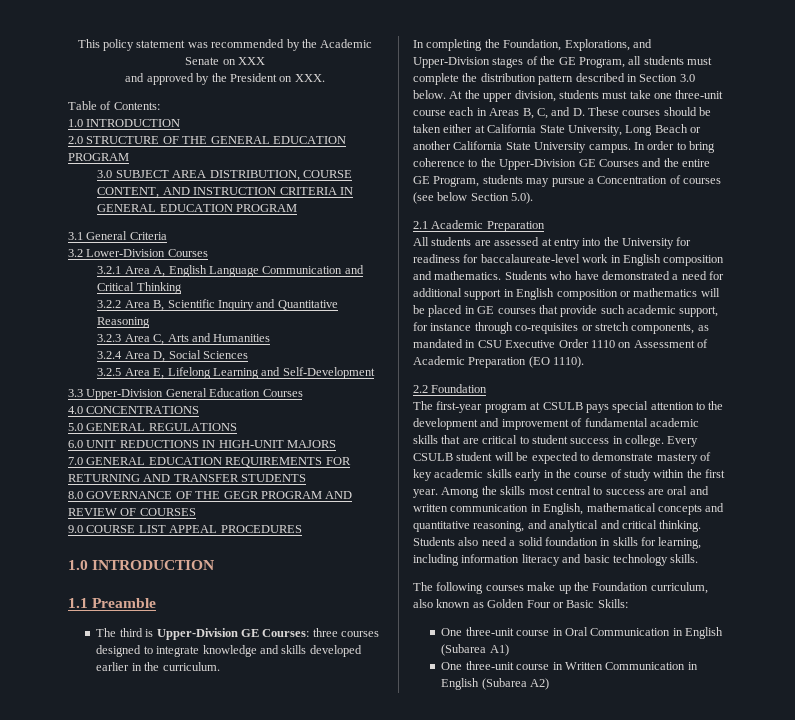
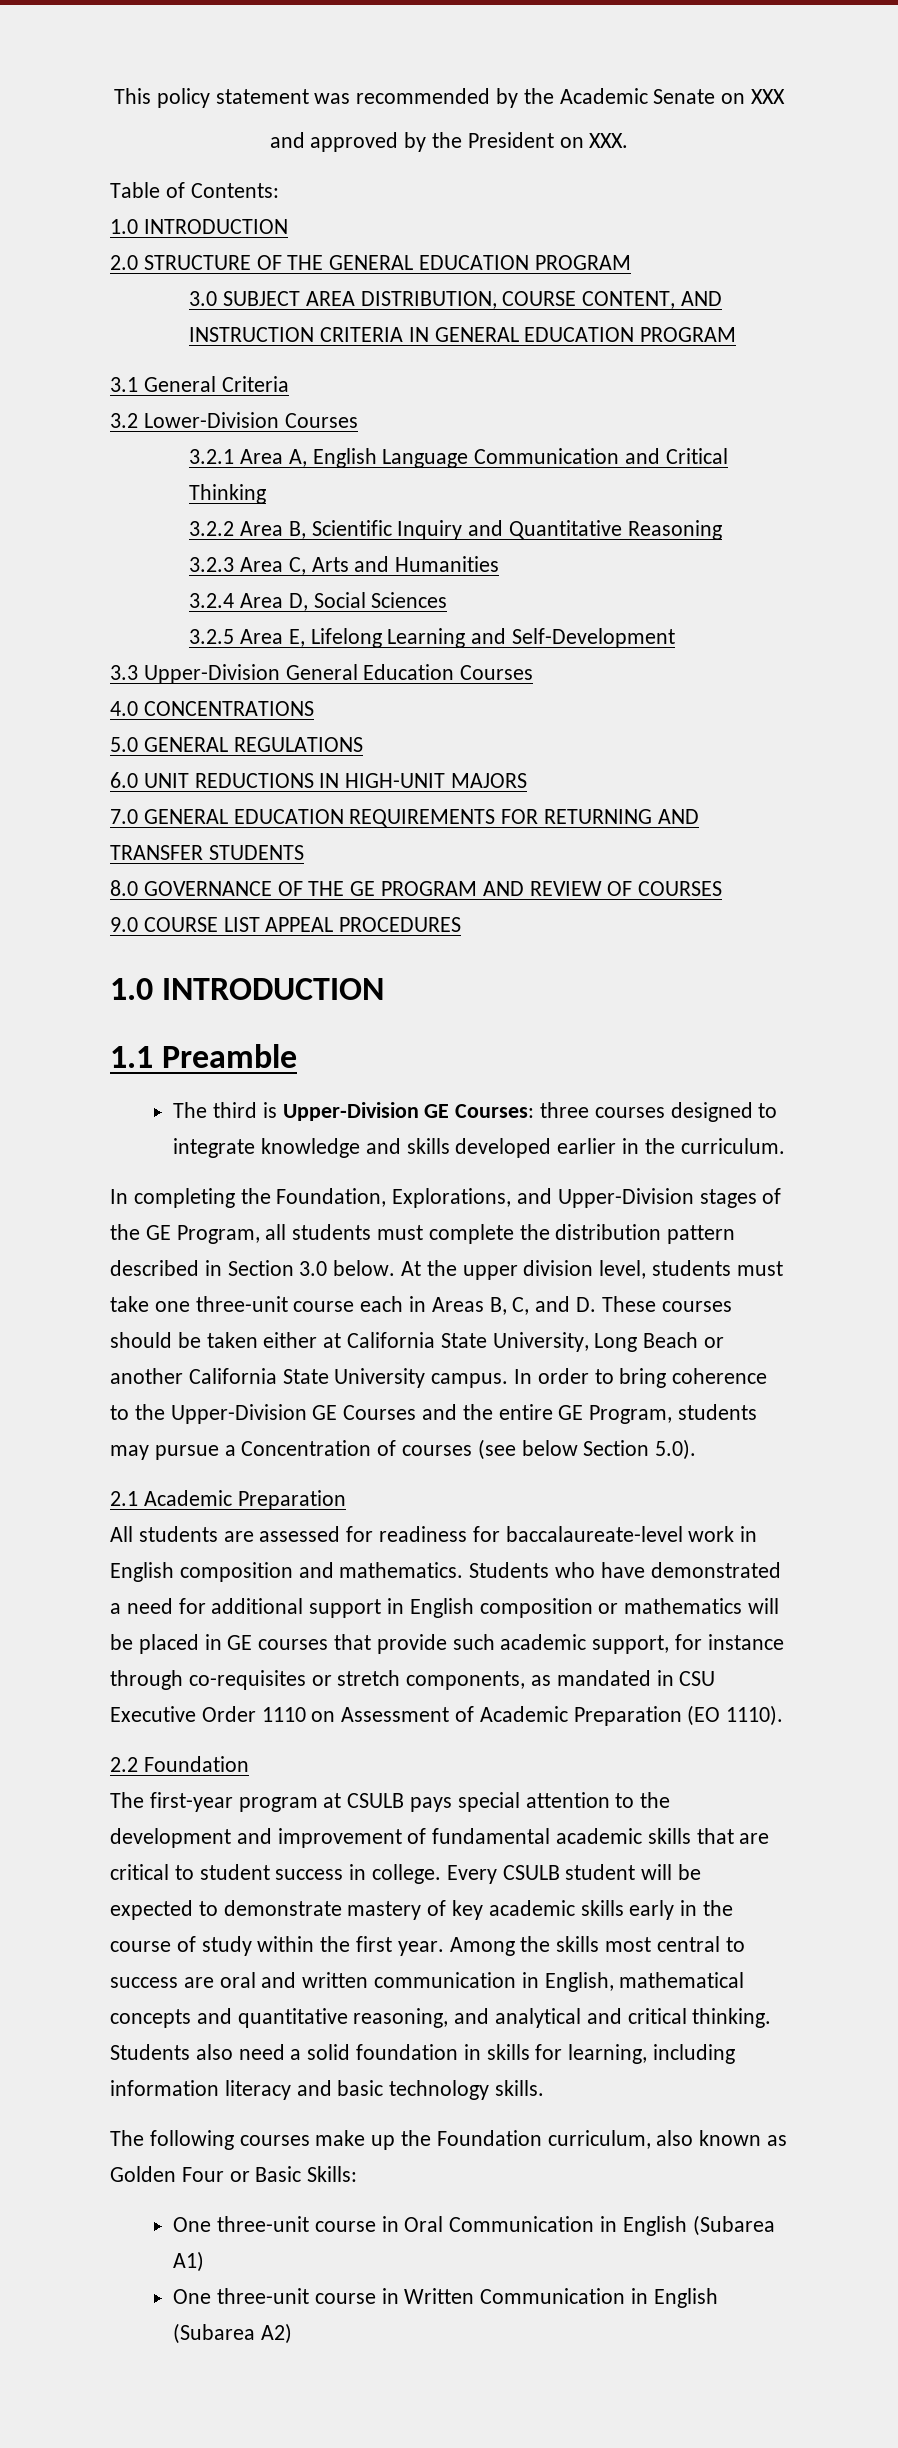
[223,491,259,499] GEGR -> [350,881,376,896] GE
[514,90,556,102] division, -> [523,1260,647,1279] division level,
[541,237,674,249] at entry into the University -> (341, 1534) none

